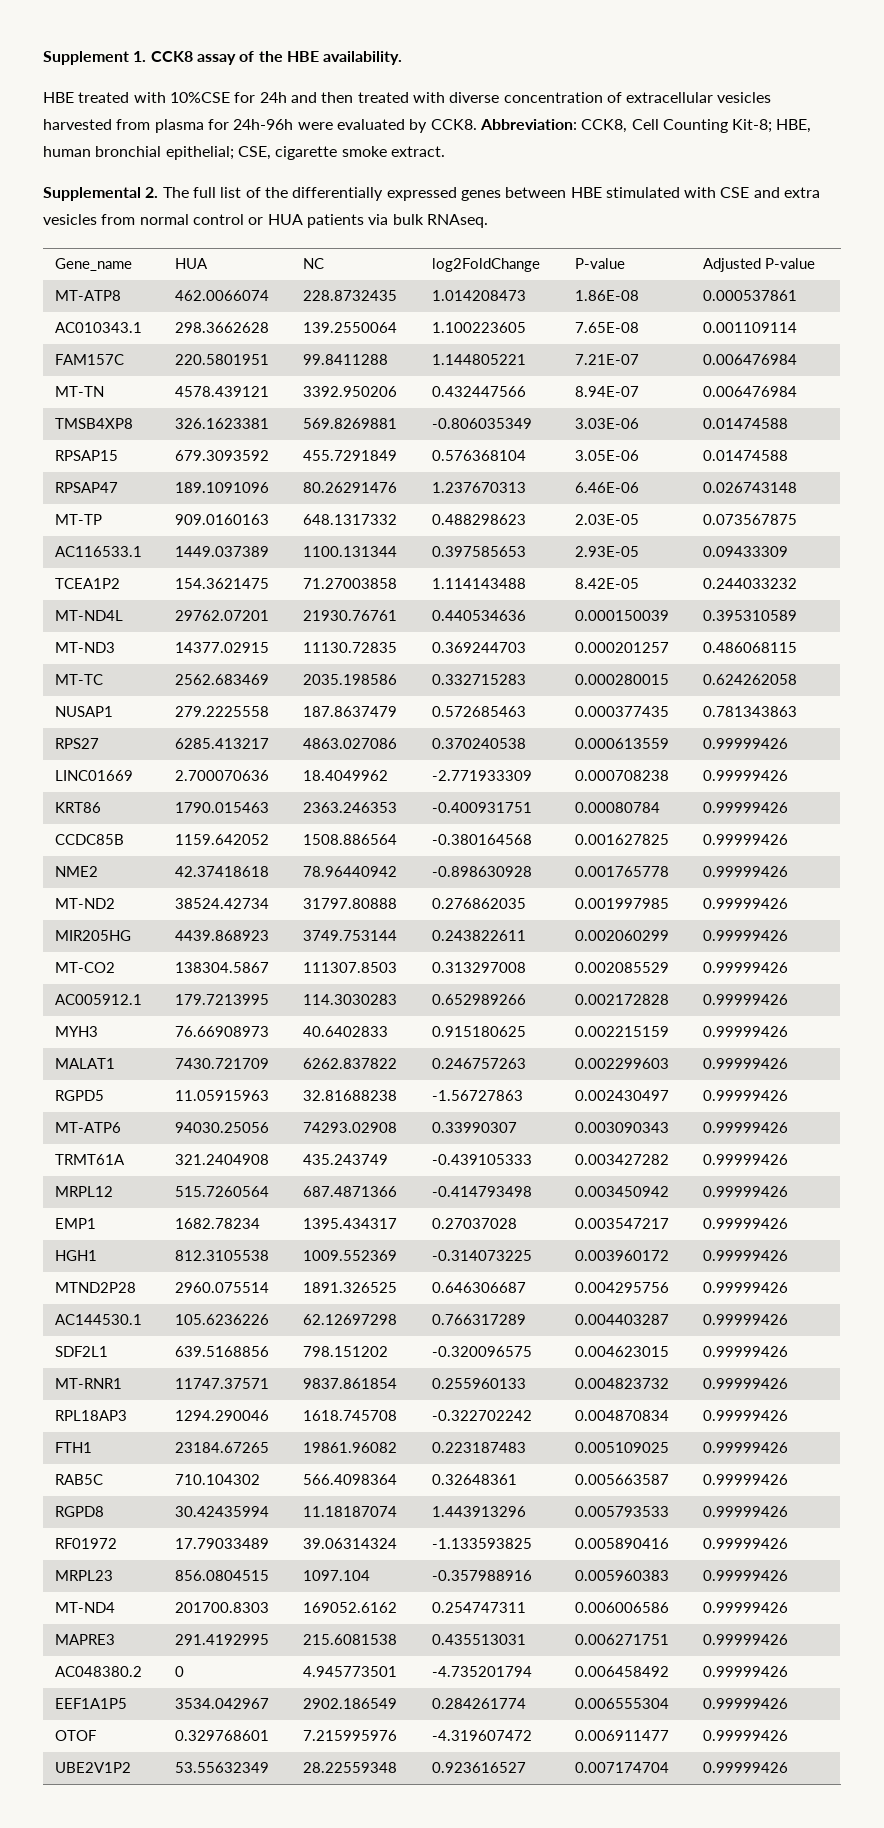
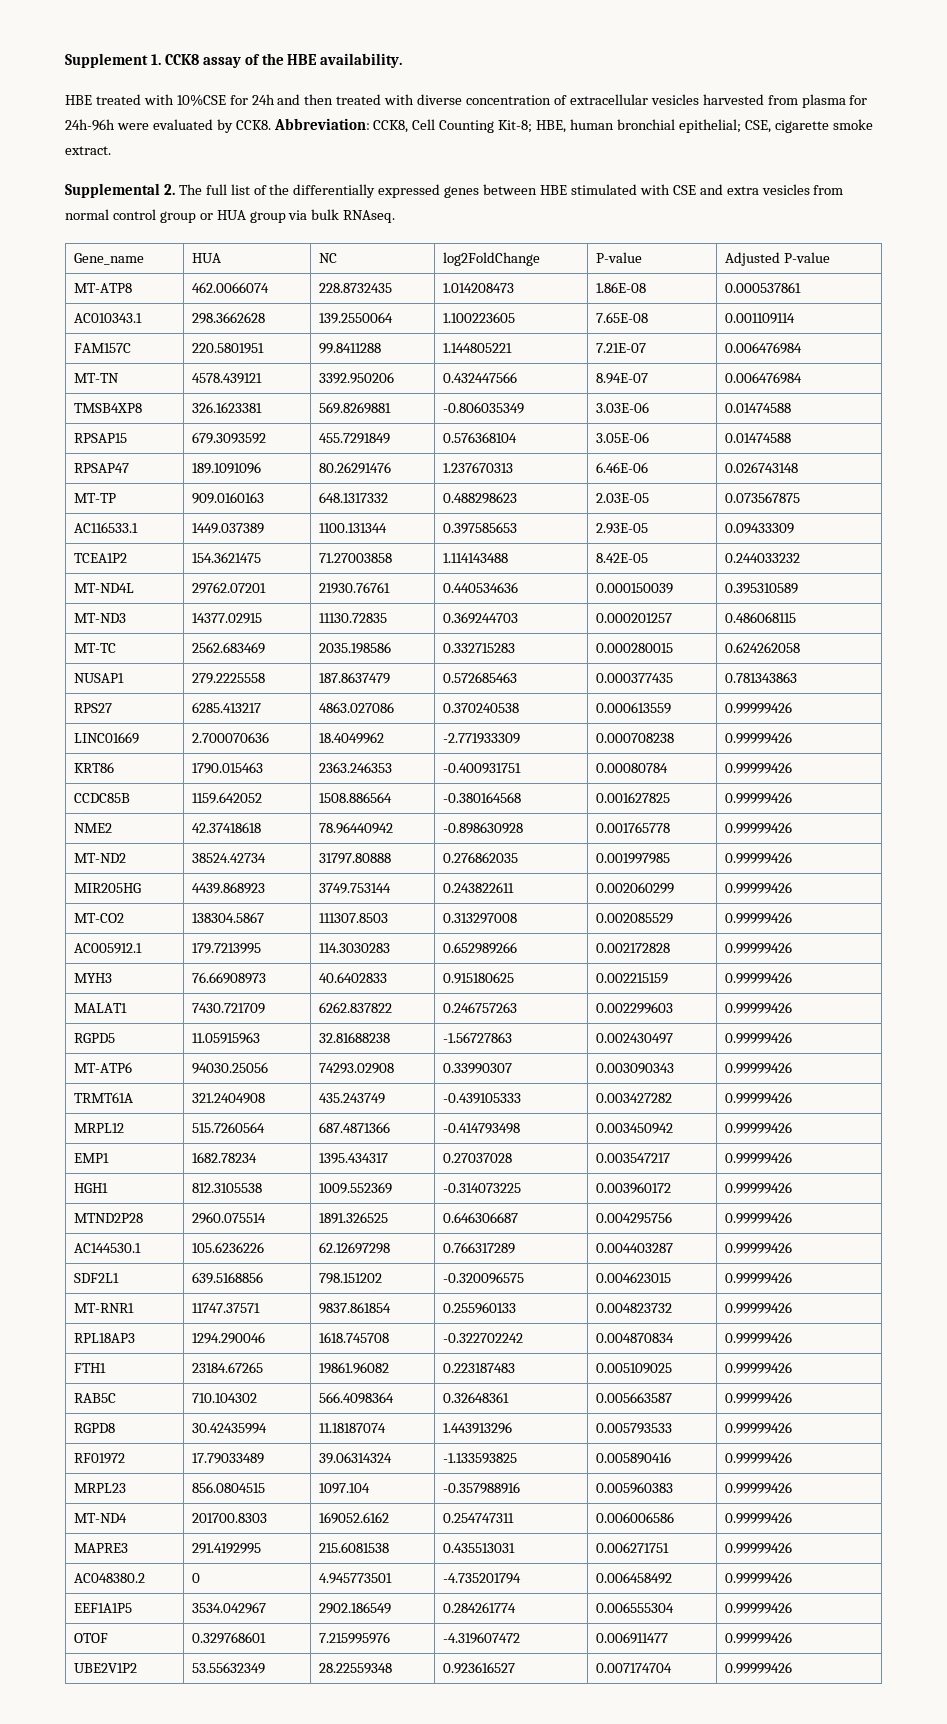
(244, 219) none -> [159,211,196,223] group
[306,214,364,228] patients -> [249,211,286,223] group

